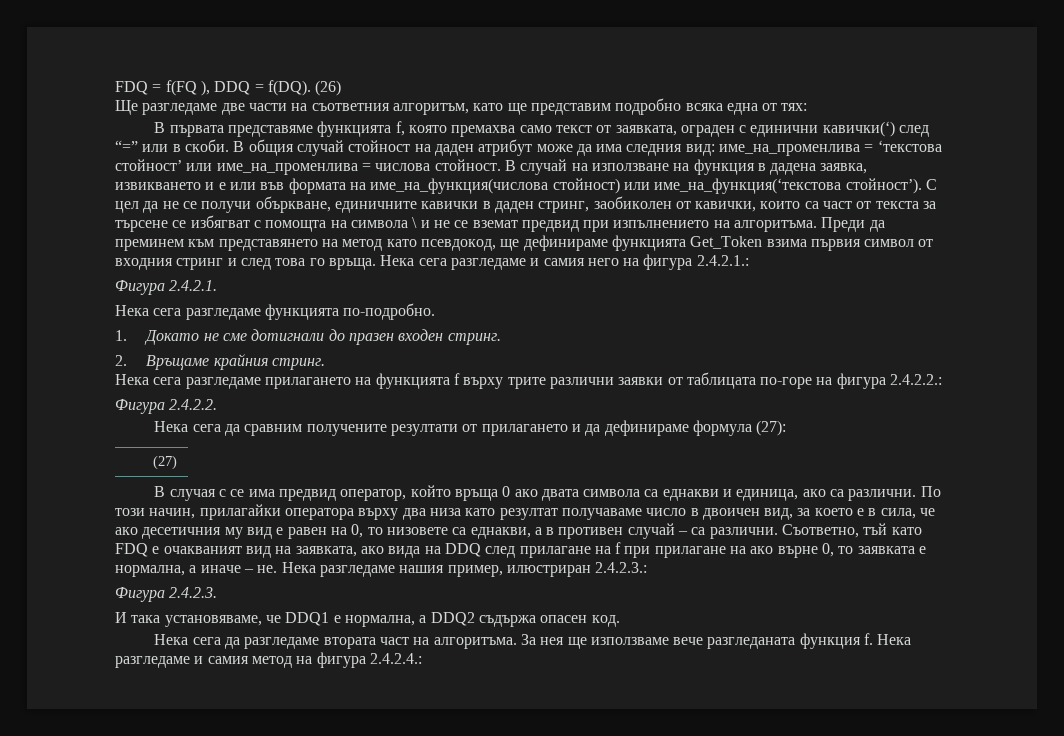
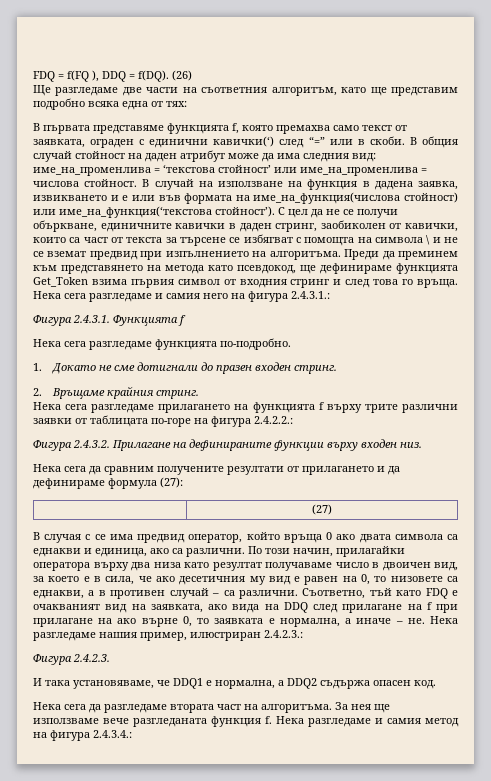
[342,239,383,251] метод -> [165,265,204,274] методa
[696,255,749,266] [115,280,218,295] 2.4.2.1.: // Фигура 2.4.2.1. -> [291,291,330,299] [33,315,186,326] 2.4.3.1.: // Фигура 2.4.3.1. Функцията f
[169,399,218,410] 2.4.2.2. -> [73,439,422,451] 2.4.3.2. Прилагане на дефинираните функции върху входен низ.
[369,653,422,664] 2.4.2.4.: -> [93,730,132,738] 2.4.3.4.:

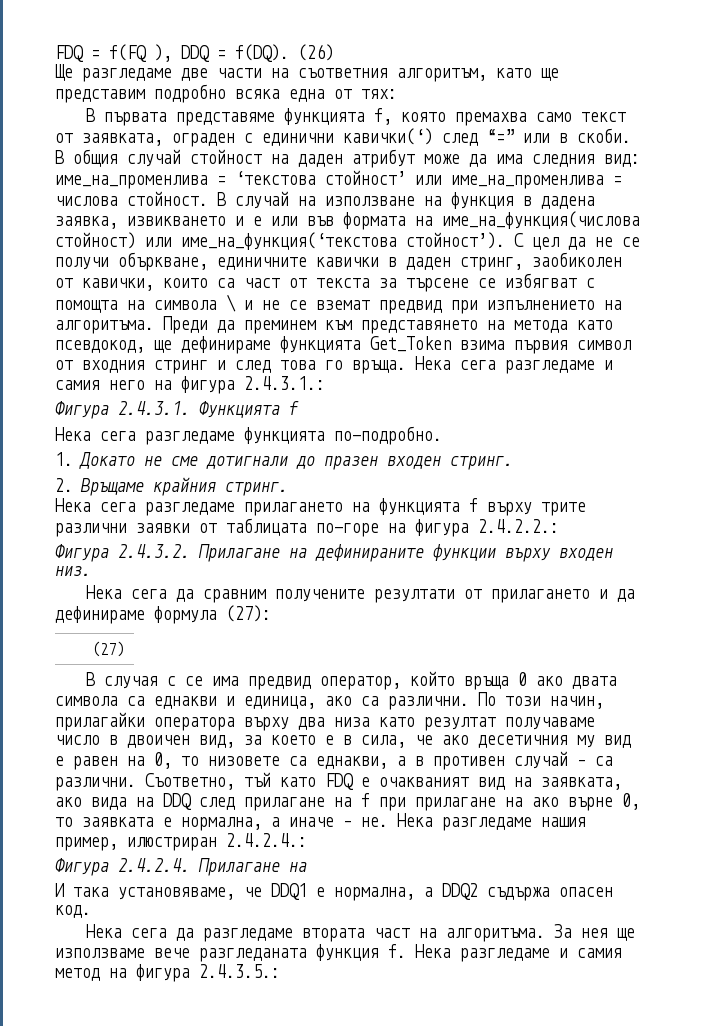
[264,630,303,638] [33,654,110,665] 2.4.2.3.: // Фигура 2.4.2.3. -> [226,833,307,847] [55,858,307,876] 2.4.2.4.: // Фигура 2.4.2.4. Прилагане на
[93,730,132,738] 2.4.3.4.: -> [199,964,280,978] 2.4.3.5.:

